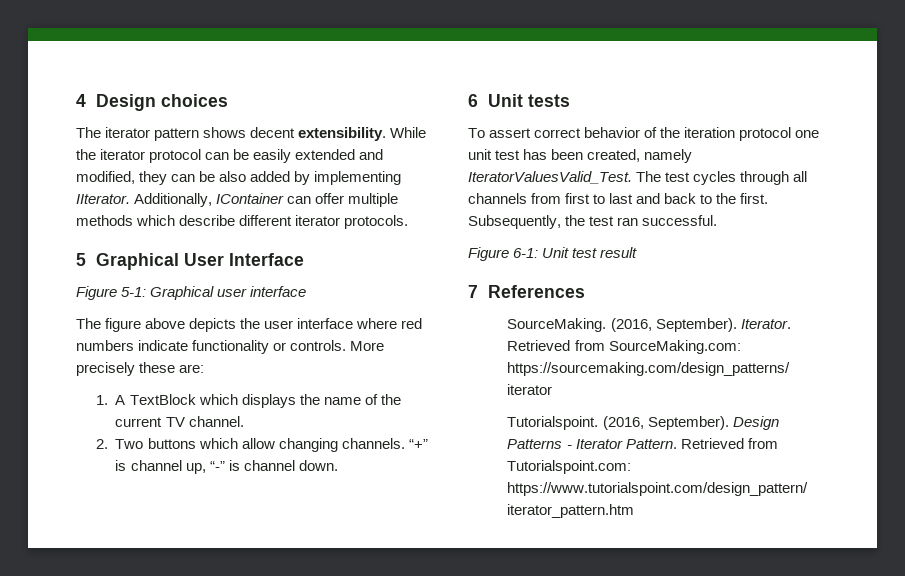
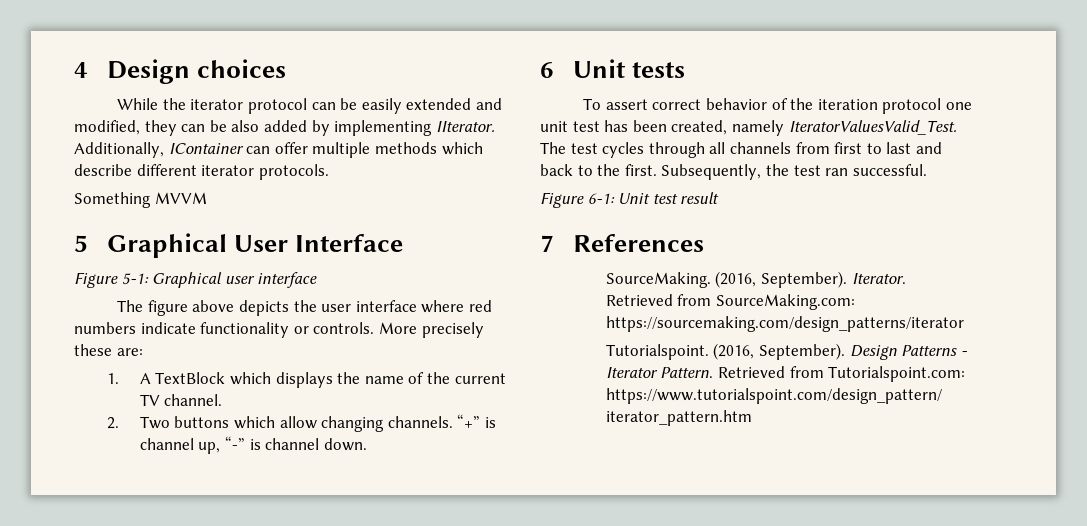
[76,127,387,141] The iterator pattern shows decent extensibility. -> (287, 68) none
(409, 222) none -> [74,192,207,208] // Something MVVM

